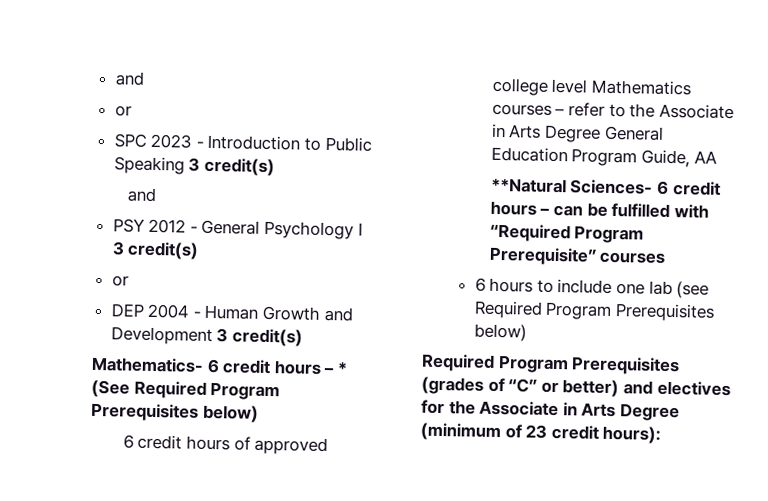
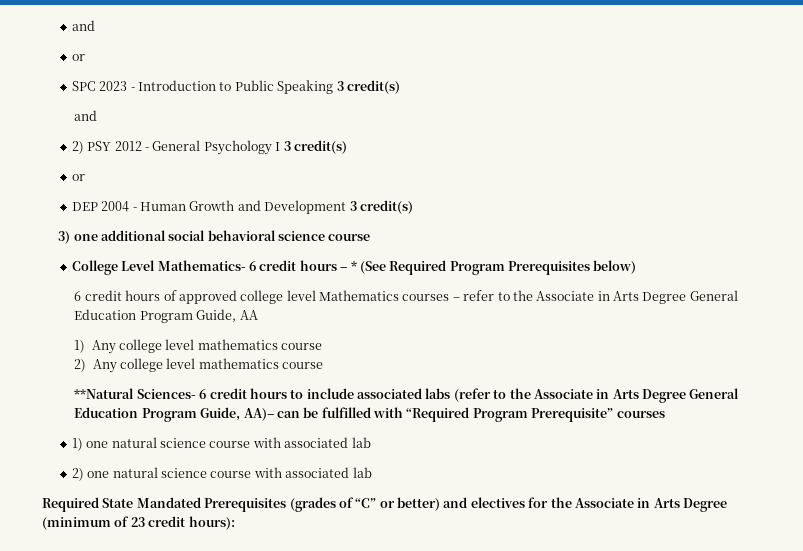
(157, 195) none -> [71,141,84,154] 2)
(303, 337) none -> [58,230,371,244] [71,260,156,275] 3) one additional social behavioral science course // College Level
(717, 157) none -> [74,339,323,354] [74,358,324,373] // 1) Any college level mathematics course // 2) Any college level mathematics course
[539,208,551,215] – -> [290,388,740,403] [74,407,274,422] to include associated labs (refer to the Associate in Arts Degree General Education Program Guide, AA)–
[474,277,710,299] [473,300,715,322] [473,323,527,342] [421,353,569,374] 6 hours to include one lab (see Required Program Prerequisites below) // Required Program -> [71,437,371,451] [71,467,372,481] [42,497,201,512] 1) one natural science course with associated lab // 2) one natural science course with associated lab // Required State Mandated

